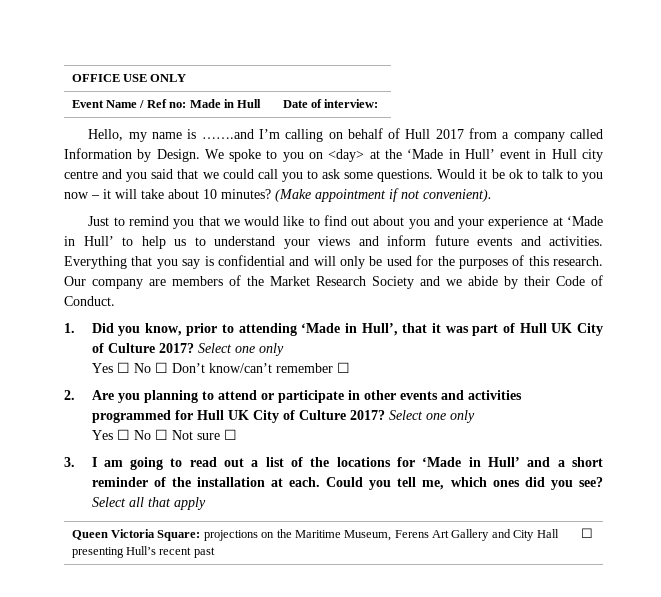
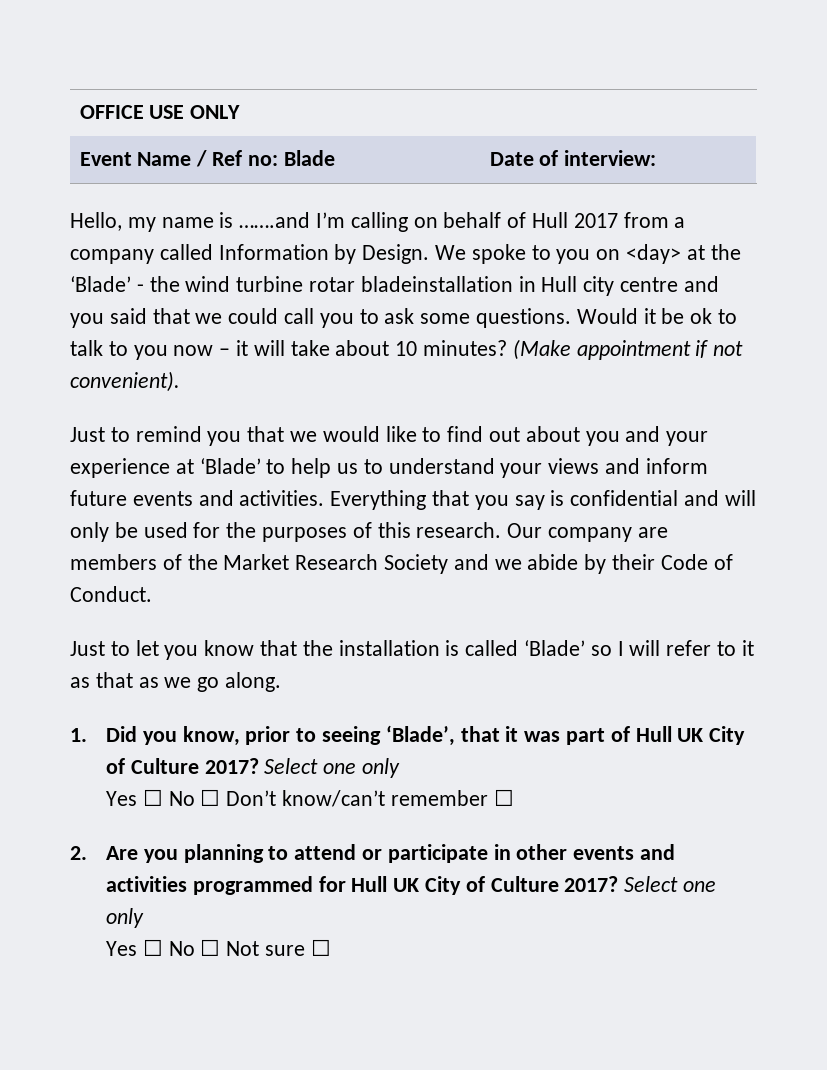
[189,99,262,108] Made in Hull -> [283,150,335,166] Blade
[407,149,531,159] ‘Made in Hull’ event -> [70,276,513,292] ‘Blade’ - the wind turbine rotar bladeinstallation
[566,216,603,226] [64,236,114,246] ‘Made in Hull’ -> [199,458,261,474] ‘Blade’
(115, 301) none -> [70,640,754,660] [70,672,282,692] // Just to let you know that the installation is called ‘Blade’ so I will refer to it as that as we go along.
[238,323,398,336] attending ‘Made in Hull’, -> [321,725,455,746] seeing ‘Blade’,
[64,457,603,470] [91,477,604,490] [91,497,206,510] [71,529,559,541] [71,546,215,558] [580,528,593,538] // 3. I am going to read out a list of the locations for ‘Made in Hull’ and a short reminder of the installation at each. Could you tell me, which ones did you see? Select all that apply // Queen Victoria Square: projections on the Maritime Museum, Ferens Art Gallery and City Hall presenting Hull’s recent past | ☐ -> (331, 947) none

